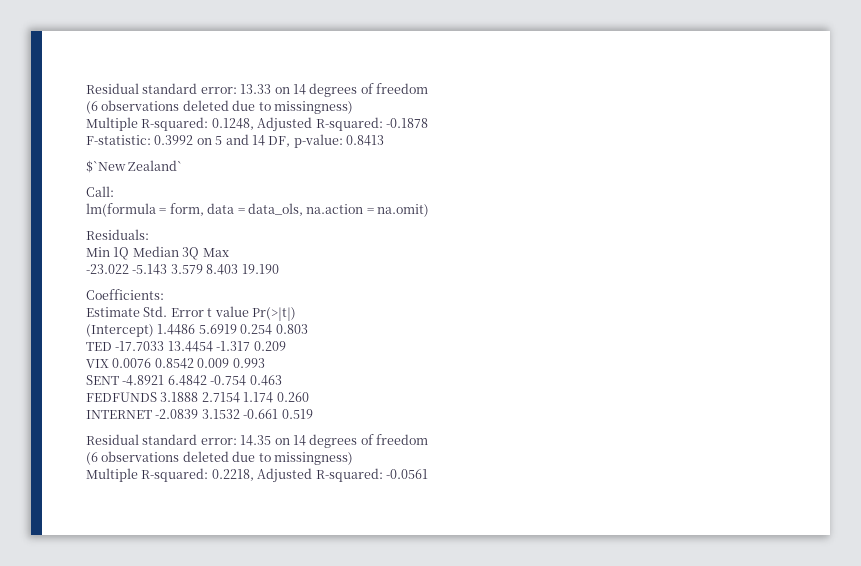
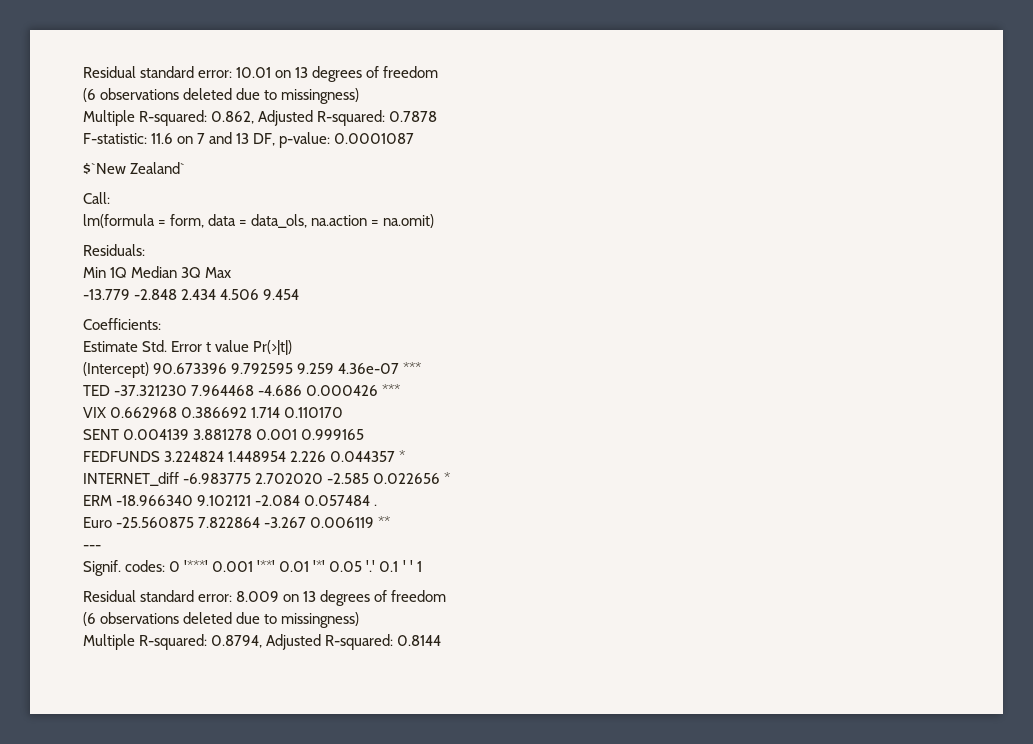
[86,83,306,95] Residual standard error: 13.33 on 14 -> [83,66,309,78] Residual standard error: 10.01 on 13
[211,117,428,132] 0.1248, Adjusted R-squared: -0.1878 -> [211,110,438,126] 0.862, Adjusted R-squared: 0.7878
[154,134,265,146] 0.3992 on 5 and 14 -> [151,132,250,144] 11.6 on 7 and 13
[346,135,384,146] 0.8413 -> [334,133,415,144] 0.0001087
[86,264,279,275] -23.022 -5.143 3.579 8.403 19.190 -> [83,289,300,300] -13.779 -2.848 2.434 4.506 9.454
[157,324,308,335] [86,341,286,352] [86,358,265,369] [86,375,282,386] [86,392,309,403] [86,409,313,419] [86,434,306,446] 1.4486 5.6919 0.254 0.803 // TED -17.7033 13.4454 -1.317 0.209 // VIX 0.0076 0.8542 0.009 0.993 // SENT -4.8921 6.4842 -0.754 0.463 // FEDFUNDS 3.1888 2.7154 1.174 0.260 // INTERNET -2.0839 3.1532 -0.661 0.519 // Residual standard error: 14.35 on 14 -> [153,362,422,374] [83,384,401,396] [83,407,344,418] [83,429,365,440] [83,450,406,462] [83,472,451,486] [83,495,378,506] [83,516,391,528] [83,545,101,550] [83,560,422,576] [83,590,317,602] 90.673396 9.792595 9.259 4.36e-07 *** // TED -37.321230 7.964468 -4.686 0.000426 *** // VIX 0.662968 0.386692 1.714 0.110170 // SENT 0.004139 3.881278 0.001 0.999165 // FEDFUNDS 3.224824 1.448954 2.226 0.044357 * // INTERNET_diff -6.983775 2.702020 -2.585 0.022656 * // ERM -18.966340 9.102121 -2.084 0.057484 . // Euro -25.560875 7.822864 -3.267 0.006119 ** // --- // Signif. codes: 0 '***' 0.001 '**' 0.01 '*' 0.05 '.' 0.1 ' ' 1 // Residual standard error: 8.009 on 13
[211,468,428,483] 0.2218, Adjusted R-squared: -0.0561 -> [211,634,442,650] 0.8794, Adjusted R-squared: 0.8144

